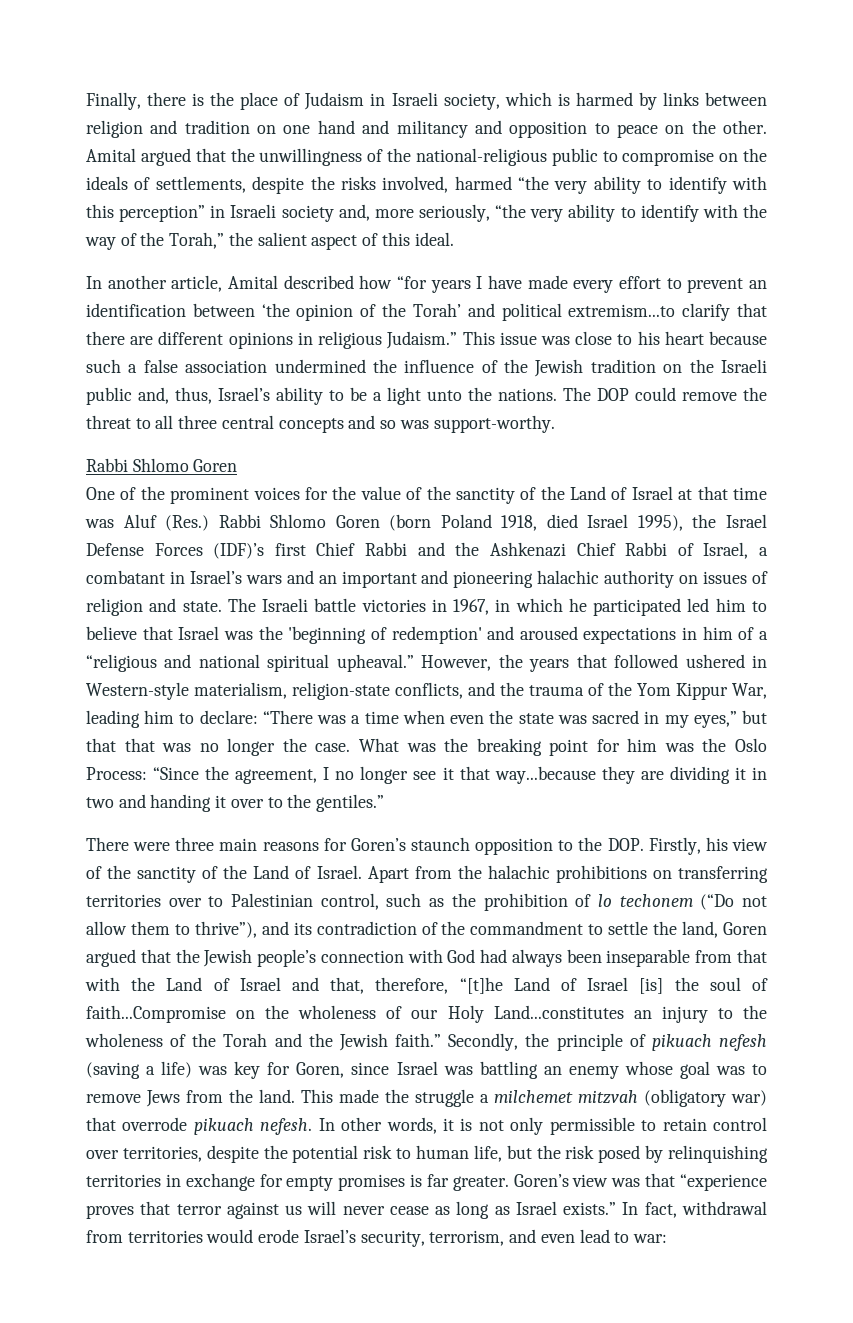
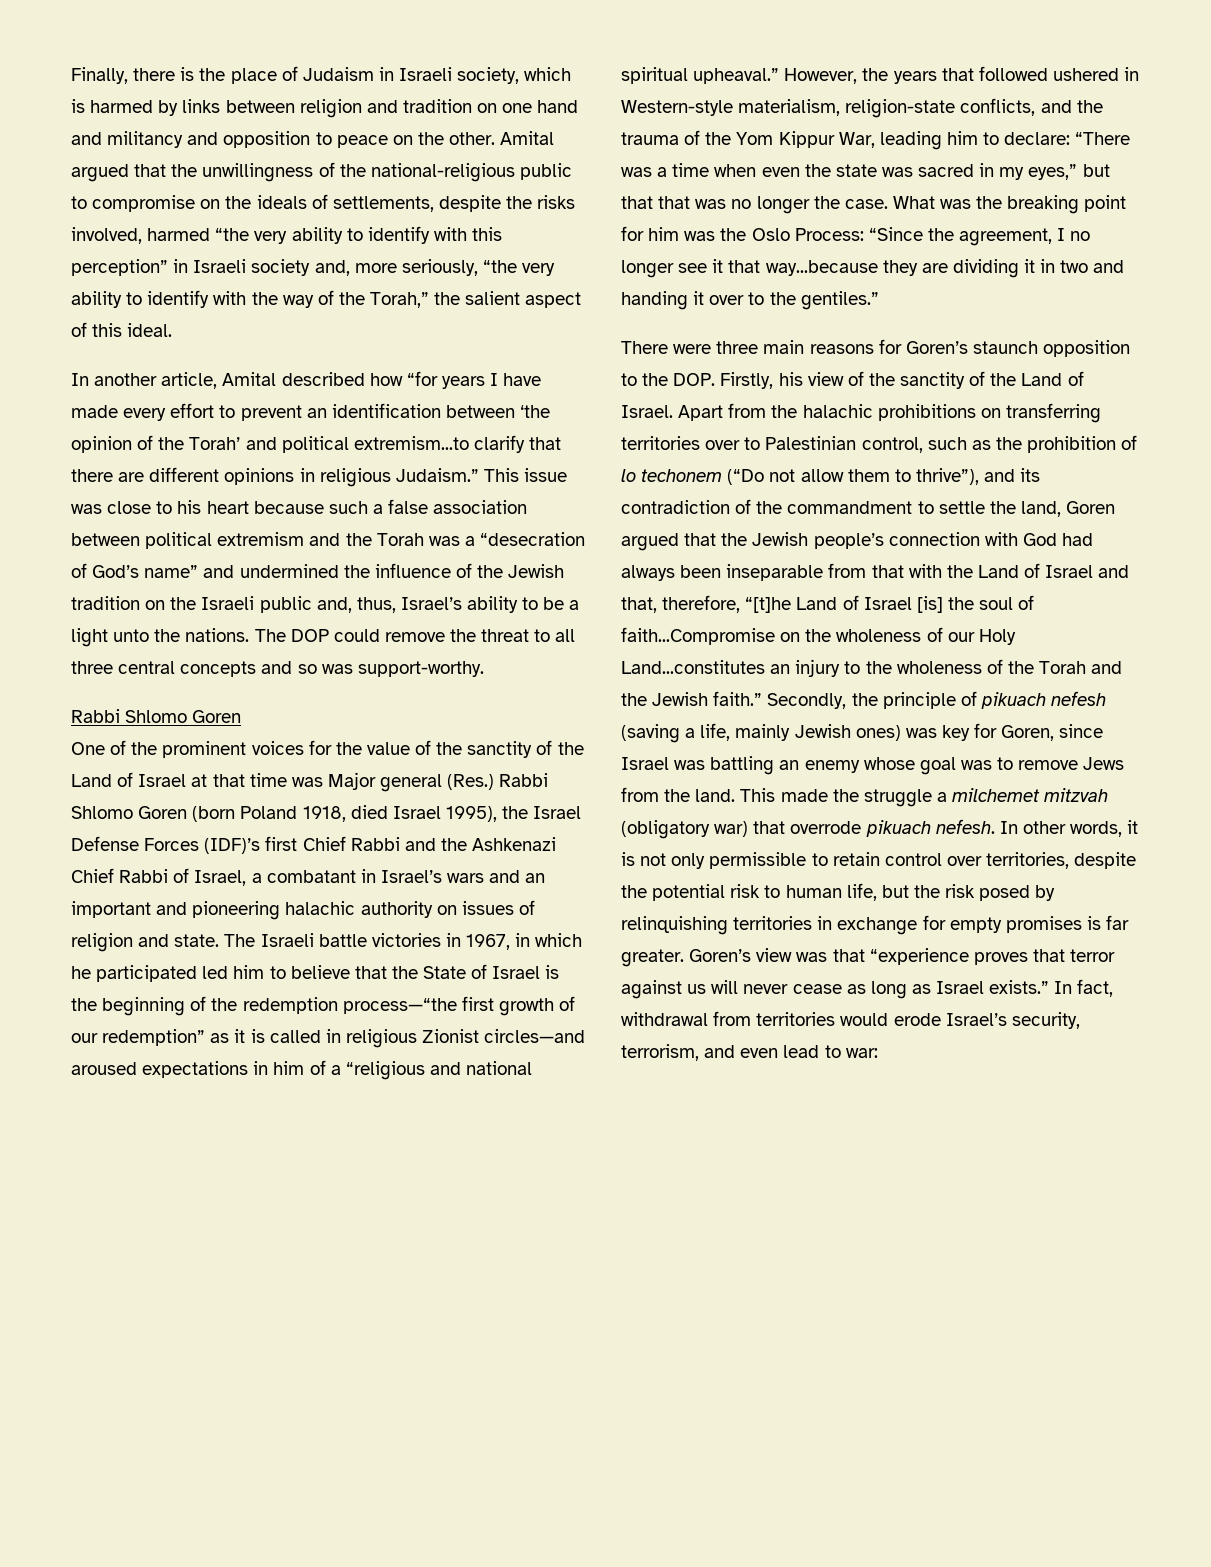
(268, 366) none -> [71,532,586,549] [71,563,235,578] between political extremism and the Torah was a “desecration of God’s name” and
[123,514,157,528] Aluf -> [327,772,443,792] Major general
[178,626,515,644] Israel was the 'beginning of redemption' and -> [391,964,560,979] [71,996,576,1016] [71,1029,586,1048] the State of Israel is the beginning of the redemption process—“the first growth of our redemption” as it is called in religious Zionist circles—and
[161,1061,193,1078] life) -> [700,723,901,741] life, mainly Jewish ones)

